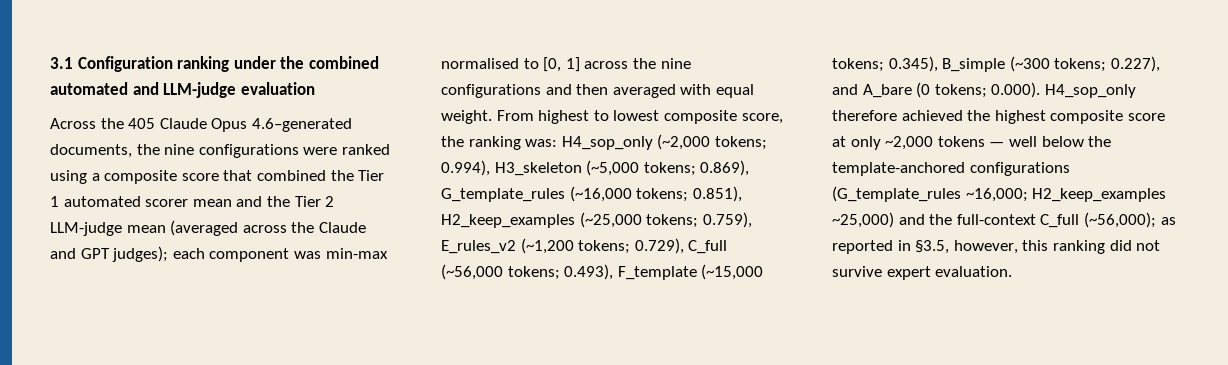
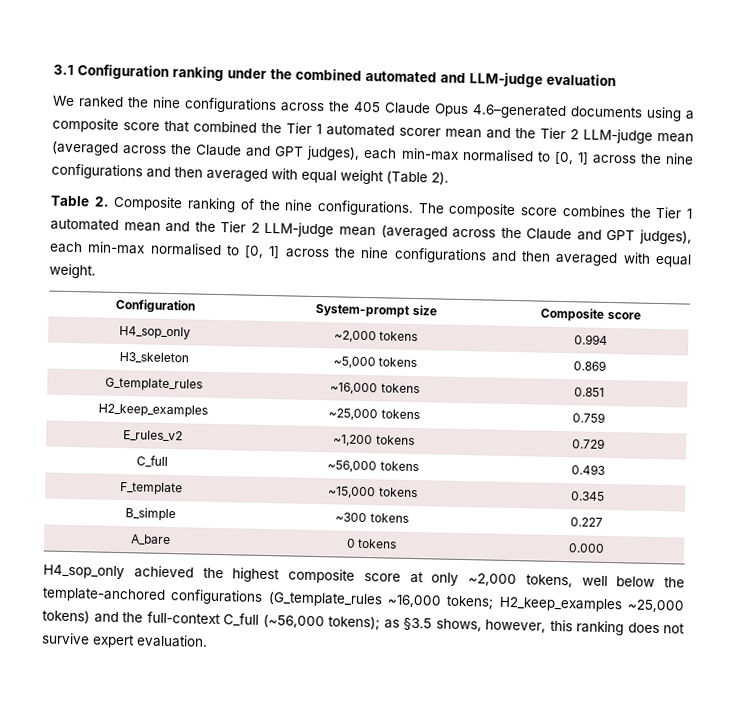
[50,118,96,129] Across -> [52,95,325,114] We ranked the nine configurations across
[50,144,390,158] documents, the nine configurations were ranked -> [570,106,643,118] documents
[112,246,321,262] judges); each component was -> [306,145,695,165] [51,163,449,185] [50,195,692,219] [50,218,692,245] [49,241,83,254] judges), each min-max normalised to [0, 1] across the nine configurations and then averaged with equal weight (Table 2). // Table 2. Composite ranking of the nine configurations. The composite score combines the Tier 1 automated mean and the Tier 2 LLM-judge mean (averaged across the Claude and GPT judges), each
[496,110,783,124] [441,134,767,150] [441,160,750,176] [441,186,742,202] [441,212,752,228] [441,238,728,254] [441,264,764,280] [832,56,1160,72] [832,82,1136,98] [832,110,897,121] From highest to lowest composite score, the ranking was: H4_sop_only (~2,000 tokens; 0.994), H3_skeleton (~5,000 tokens; 0.869), G_template_rules (~16,000 tokens; 0.851), H2_keep_examples (~25,000 tokens; 0.759), E_rules_v2 (~1,200 tokens; 0.729), C_full (~56,000 tokens; 0.493), F_template (~15,000 tokens; 0.345), B_simple (~300 tokens; 0.227), and A_bare (0 tokens; 0.000). H4_sop_only therefore -> [114,298,196,314] [315,303,437,318] [540,307,641,322] [118,325,191,340] [333,330,419,343] [573,334,608,345] [118,351,189,364] [332,356,418,369] [573,360,606,371] [104,377,203,392] [330,382,420,395] [574,387,605,397] [97,403,208,418] [328,408,420,421] [572,412,605,423] [122,430,183,442] [333,434,415,447] [572,438,605,449] [135,455,168,467] [327,460,419,473] [570,464,605,475] [120,482,183,496] [328,486,418,499] [570,491,605,501] [125,507,176,522] [335,512,409,523] [570,517,603,527] [130,534,171,546] [345,538,398,549] [567,543,605,553] [43,564,125,580] // Configuration | System-prompt size | Composite score // H4_sop_only | ~2,000 tokens | 0.994 // H3_skeleton | ~5,000 tokens | 0.869 // G_template_rules | ~16,000 tokens | 0.851 // H2_keep_examples | ~25,000 tokens | 0.759 // E_rules_v2 | ~1,200 tokens | 0.729 // C_full | ~56,000 tokens | 0.493 // F_template | ~15,000 tokens | 0.345 // B_simple | ~300 tokens | 0.227 // A_bare | 0 tokens | 0.000 // H4_sop_only
[937,136,1005,147] tokens — -> [525,574,573,588] tokens,
[965,188,1167,202] [832,212,1176,228] [832,240,950,254] ~16,000; H2_keep_examples ~25,000) and the full-context C_full (~56,000); as reported in §3.5, -> [387,594,684,613] [42,609,482,632] ~16,000 tokens; H2_keep_examples ~25,000 tokens) and the full-context C_full (~56,000 tokens); as §3.5 shows,
[1109,240,1132,251] did -> [627,622,660,634] does

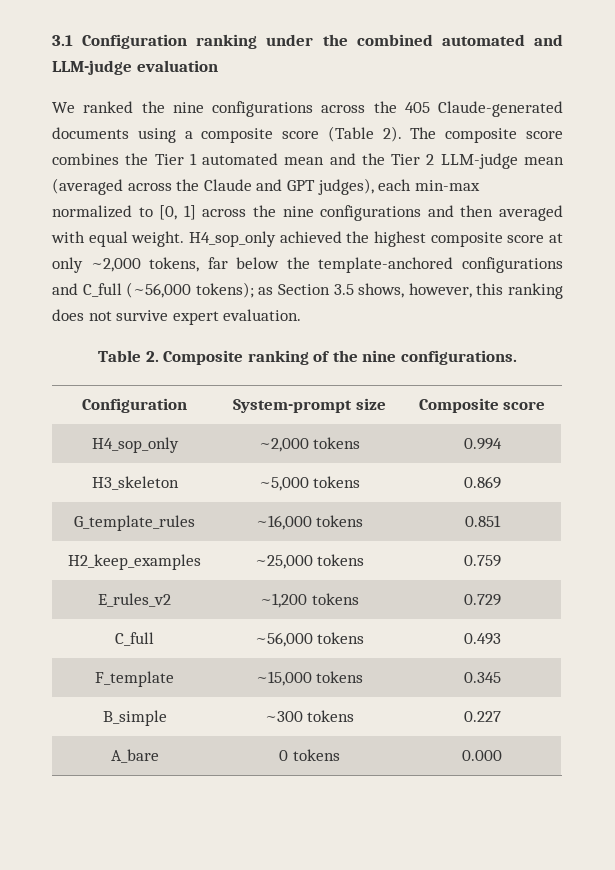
[384,102,567,120] Claude Opus 4.6–generated -> [438,101,563,117] Claude-generated
[164,120,694,144] [51,140,695,165] [51,163,449,185] [50,195,415,216] that combined the Tier 1 automated scorer mean and the Tier 2 LLM-judge mean (averaged across the Claude and GPT judges), each min-max normalised to [0, 1] across the nine configurations and then averaged with equal weight (Table 2). // Table 2. Composite ranking of the nine configurations. -> [327,126,402,142] (Table 2).
[149,242,222,257] normalised -> [52,205,132,218] normalized
(96, 271) none -> [188,231,563,247] [52,257,563,273] [52,282,564,299] [52,309,302,325] [97,350,518,365] H4_sop_only achieved the highest composite score at only ~2,000 tokens, far below the template-anchored configurations and C_full (~56,000 tokens); as Section 3.5 shows, however, this ranking does not survive expert evaluation. // Table 2. Composite ranking of the nine configurations.
[43,564,685,588] [42,587,684,613] [42,609,685,636] [41,632,208,649] // H4_sop_only achieved the highest composite score at only ~2,000 tokens, well below the template-anchored configurations (G_template_rules ~16,000 tokens; H2_keep_examples ~25,000 tokens) and the full-context C_full (~56,000 tokens); as §3.5 shows, however, this ranking does not survive expert evaluation. -> (502, 755) none

